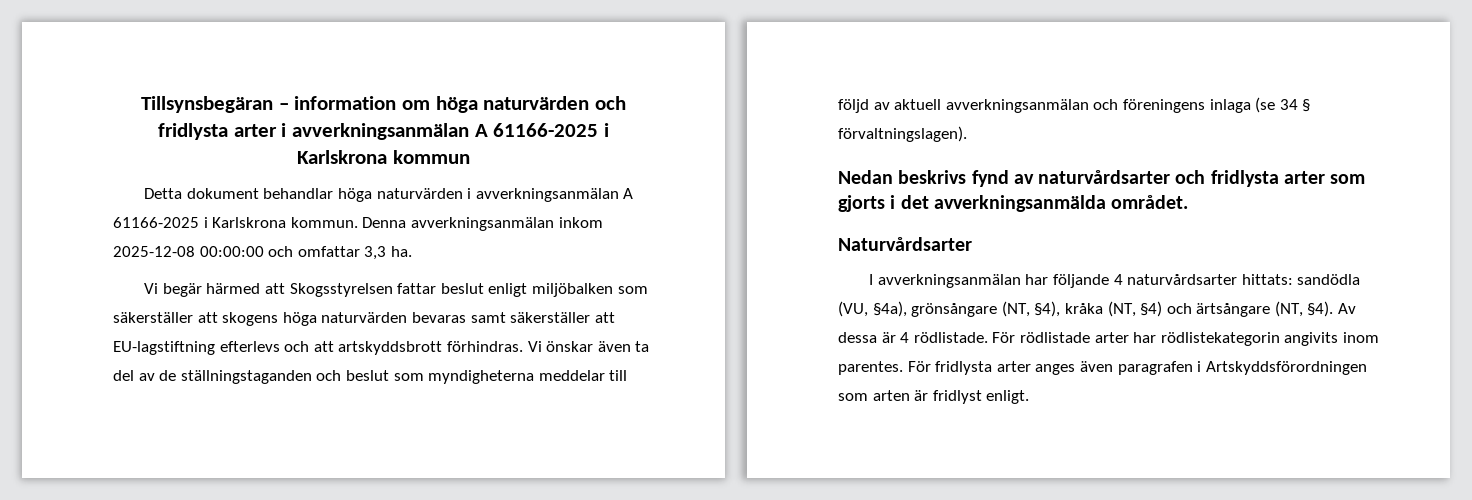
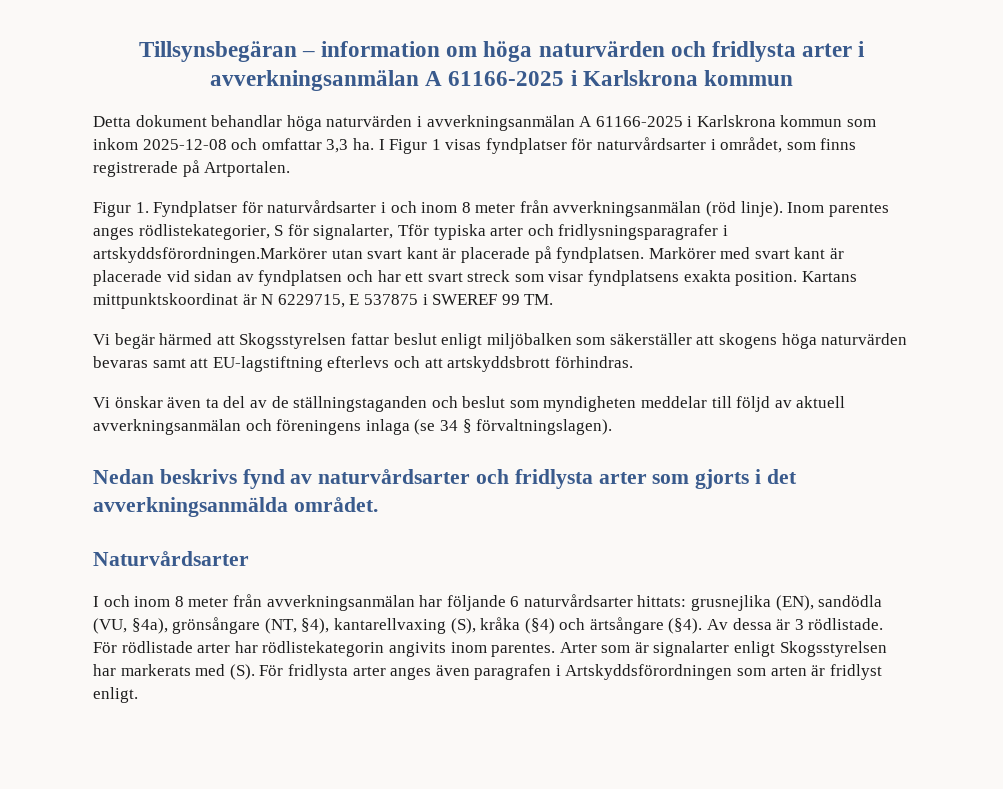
[290,217,554,231] kommun. Denna avverkningsanmälan -> [780,115,877,127] kommun som
[199,246,264,257] 00:00:00 -> (227, 144) none
(412, 251) none -> [378,137,857,154] [93,160,291,177] [93,200,889,217] [93,224,728,240] [93,246,845,263] [93,270,857,286] [93,293,554,309] I Figur 1 visas fyndplatser för naturvårdsarter i området, som finns registrerade på Artportalen. // Figur 1. Fyndplatser för naturvårdsarter i och inom 8 meter från avverkningsanmälan (röd linje). Inom parentes anges rödlistekategorier, S för signalarter, Tför typiska arter och fridlysningsparagrafer i artskyddsförordningen.Markörer utan svart kant är placerade på fyndplatsen. Markörer med svart kant är placerade vid sidan av fyndplatsen och har ett svart streck som visar fyndplatsens exakta position. Kartans mittpunktskoordinat är N 6229715, E 537875 i SWEREF 99 TM.
[510,312,591,323] säkerställer -> (186, 363) none
(523, 346) none -> (633, 362) //
[428,370,535,384] myndigheterna -> [543,396,637,412] myndigheten
(874, 279) none -> [103,594,262,607] och inom 8 meter från
[1113,274,1123,285] 4 -> [510,596,520,607] 6
(1293, 279) none -> [691,595,814,611] grusnejlika (EN),
[1064,301,1334,317] kråka (NT, §4) och ärtsångare (NT, §4). -> [333,617,703,634] kantarellvaxing (S), kråka (§4) och ärtsångare (§4).
[900,332,910,343] 4 -> [794,619,804,630] 3
(903, 368) none -> [559,641,887,657] [93,664,255,680] Arter som är signalarter enligt Skogsstyrelsen har markerats med (S).

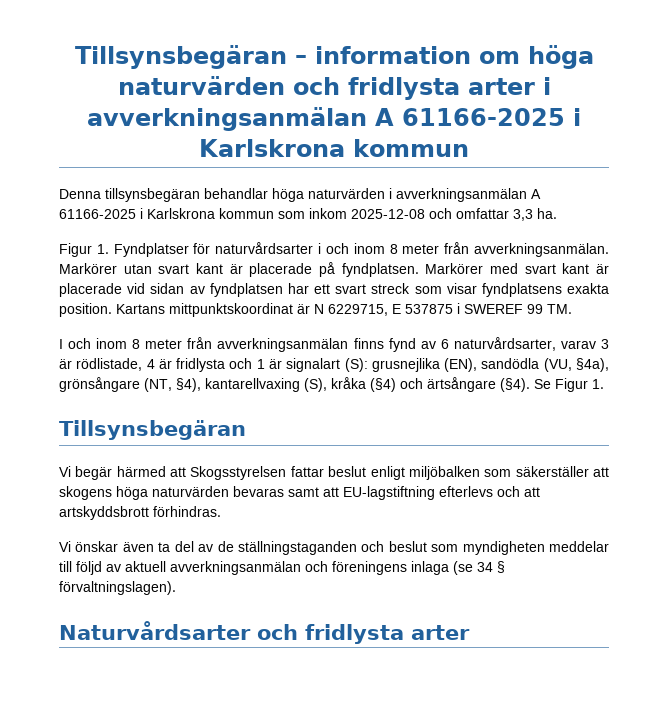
[93,115,207,127] Detta dokument -> [59,188,200,202] Denna tillsynsbegäran
[378,137,857,154] [93,160,291,177] I Figur 1 visas fyndplatser för naturvårdsarter i området, som finns registrerade på Artportalen. -> (557, 213) none
[553,201,889,217] [93,224,728,240] [93,247,327,263] avverkningsanmälan (röd linje). Inom parentes anges rödlistekategorier, S för signalarter, Tför typiska arter och fridlysningsparagrafer i artskyddsförordningen.Markörer -> [473,243,609,257] [59,263,117,274] avverkningsanmälan. Markörer
[346,270,373,282] och -> (283, 290) none
(554, 299) none -> [59,337,610,352] [59,358,609,372] [59,377,604,392] [59,420,246,440] // I och inom 8 meter från avverkningsanmälan finns fynd av 6 naturvårdsarter, varav 3 är rödlistade, 4 är fridlysta och 1 är signalart (S): grusnejlika (EN), sandödla (VU, §4a), grönsångare (NT, §4), kantarellvaxing (S), kråka (§4) och ärtsångare (§4). Se Figur 1. // Tillsynsbegäran
[93,469,797,489] [93,497,378,517] [93,551,249,566] [93,594,883,611] [93,617,884,634] [93,641,887,657] [93,664,882,680] [93,687,138,703] Nedan beskrivs fynd av naturvårdsarter och fridlysta arter som gjorts i det avverkningsanmälda området. // Naturvårdsarter // I och inom 8 meter från avverkningsanmälan har följande 6 naturvårdsarter hittats: grusnejlika (EN), sandödla (VU, §4a), grönsångare (NT, §4), kantarellvaxing (S), kråka (§4) och ärtsångare (§4). Av dessa är 3 rödlistade. För rödlistade arter har rödlistekategorin angivits inom parentes. Arter som är signalarter enligt Skogsstyrelsen har markerats med (S). För fridlysta arter anges även paragrafen i Artskyddsförordningen som arten är fridlyst enligt. -> [59,621,470,644] Naturvårdsarter och fridlysta arter

